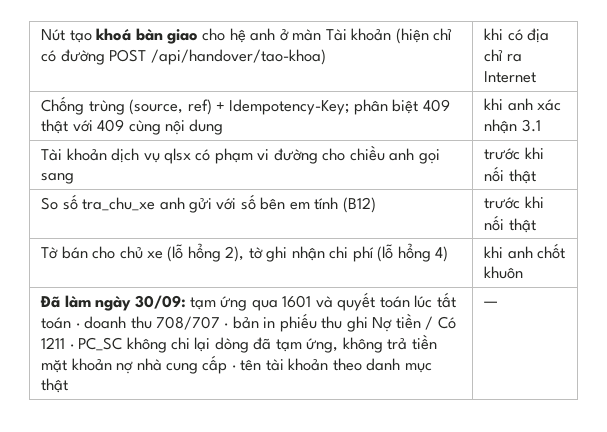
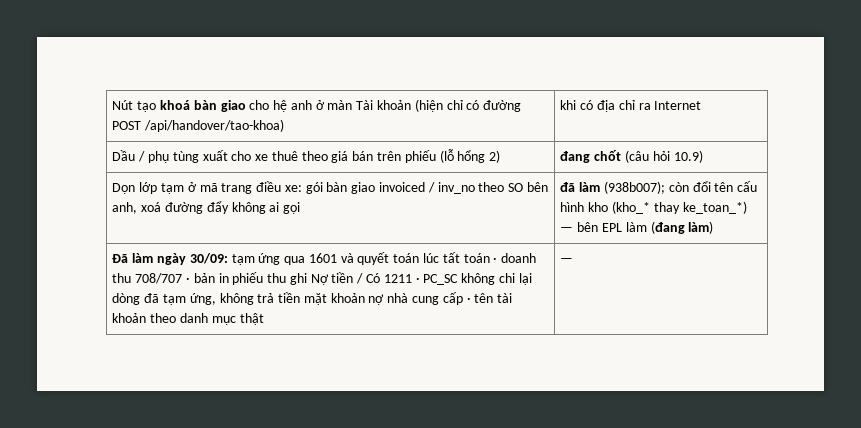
[41,96,450,115] [41,119,224,135] [484,98,562,111] [484,119,541,134] [41,145,440,164] [41,173,75,184] [484,147,544,160] [484,166,536,184] [41,194,376,213] [484,196,544,209] [484,215,536,233] [41,243,449,262] [484,243,566,259] [484,266,524,279] Chống trùng (source, ref) + Idempotency-Key; phân biệt 409 thật với 409 cùng nội dung | khi anh xác nhận 3.1 // Tài khoản dịch vụ qlsx có phạm vi đường cho chiều anh gọi sang | trước khi nối thật // So số tra_chu_xe anh gửi với số bên em tính (B12) | trước khi nối thật // Tờ bán cho chủ xe (lỗ hổng 2), tờ ghi nhận chi phí (lỗ hổng 4) | khi anh chốt khuôn -> [112,149,501,163] [560,150,703,163] [112,181,548,194] [112,201,301,214] [560,181,758,194] [560,201,747,214] [560,221,714,234] Dầu / phụ tùng xuất cho xe thuê theo giá bán trên phiếu (lỗ hổng 2) | đang chốt (câu hỏi 10.9) // Dọn lớp tạm ở mã trang điều xe: gói bàn giao invoiced / inv_no theo SO bên anh, xoá đường đẩy không ai gọi | đã làm (938b007); còn đổi tên cấu hình kho (kho_* thay ke_toan_*) — bên EPL làm (đang làm)

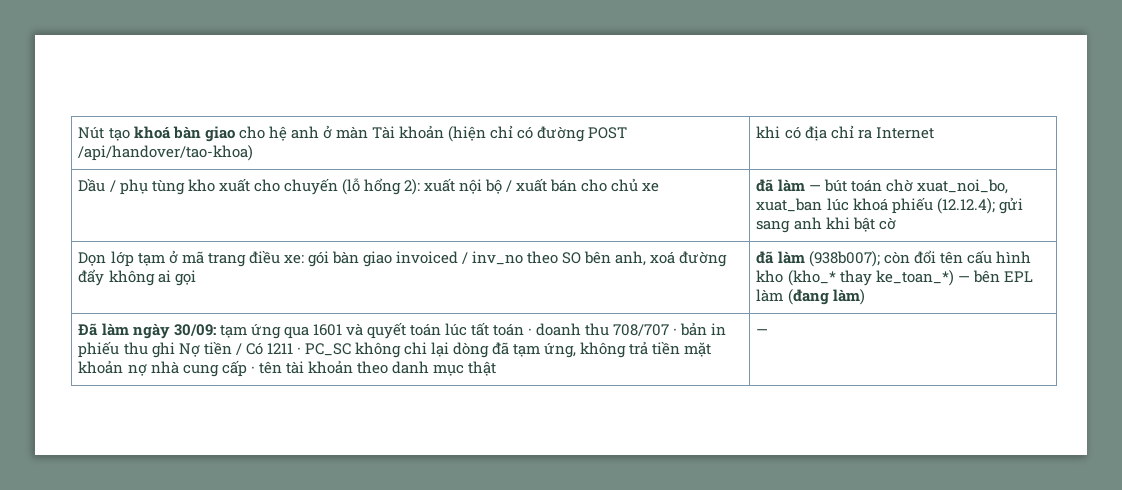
(199, 157) none -> [187,179,215,192] kho
[255,149,501,163] [560,150,703,163] xe thuê theo giá bán trên phiếu (lỗ hổng 2) | đang chốt (câu hỏi 10.9) -> [283,178,660,195] [756,179,1008,194] [756,197,1023,214] [756,217,896,233] chuyến (lỗ hổng 2): xuất nội bộ / xuất bán cho chủ xe | đã làm — bút toán chờ xuat_noi_bo, xuat_ban lúc khoá phiếu (12.12.4); gửi sang anh khi bật cờ

